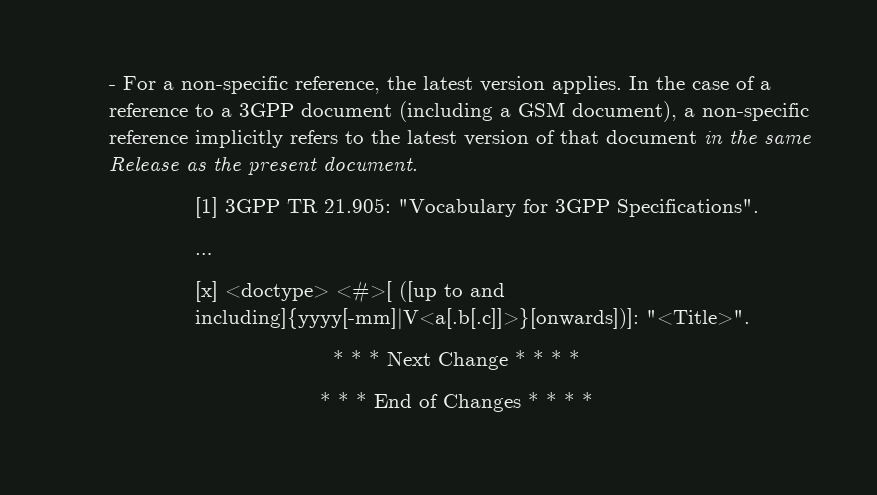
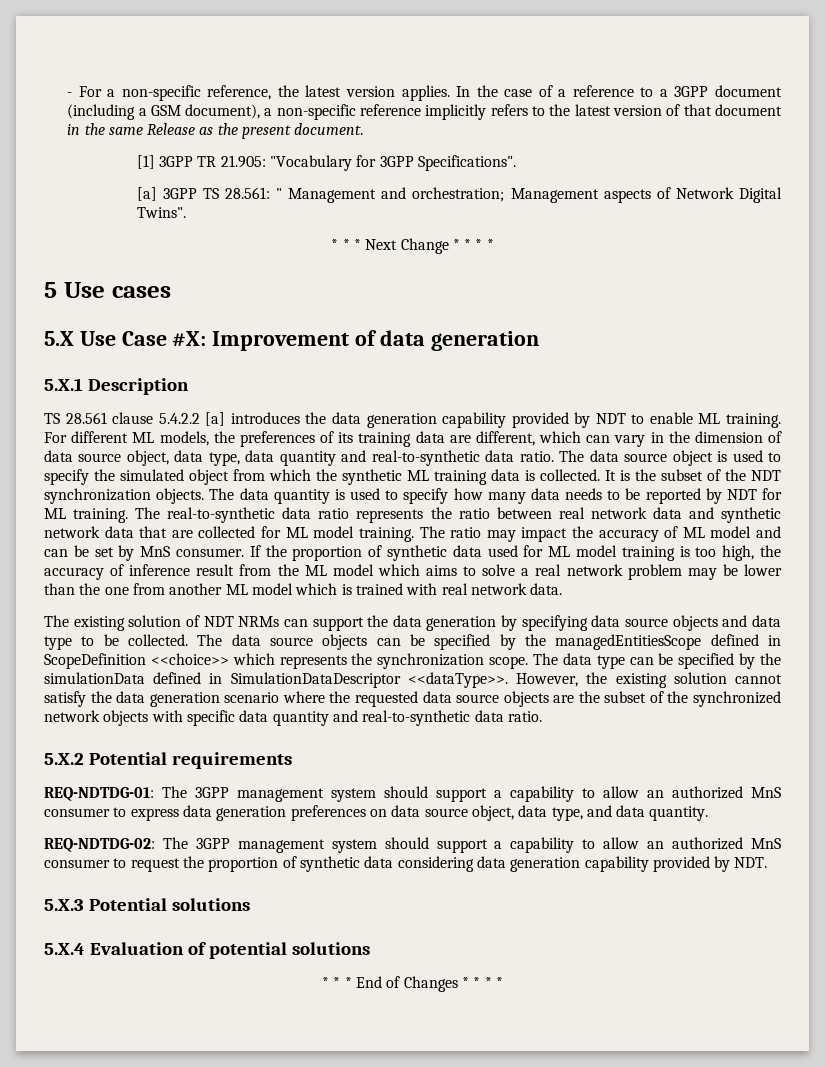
[195,253,214,255] [195,280,506,303] [195,308,751,330] … // [x] <doctype> <#>[ ([up to and including]{yyyy[-mm]|V<a[.b[.c]]>}[onwards])]: "<Title>". -> [136,187,782,203] [136,207,186,218] [a] 3GPP TS 28.561: " Management and orchestration; Management aspects of Network Digital Twins".
(580, 358) none -> [44,282,171,298] [44,330,539,351] [44,378,189,395] [44,412,781,428] [44,431,782,447] [44,450,781,466] [44,469,781,485] [44,488,782,504] [44,507,781,523] [44,526,781,542] [44,545,781,561] [44,564,782,580] [44,583,563,595] [44,615,781,631] [44,634,781,650] [44,653,782,669] [44,672,782,688] [44,691,781,707] [44,710,542,726] [44,752,292,769] [44,786,781,802] [44,805,709,821] [44,837,781,853] [44,856,768,872] [44,898,250,911] [44,942,370,959] // 5 Use cases // 5.X Use Case #X: Improvement of data generation // 5.X.1 Description // TS 28.561 clause 5.4.2.2 [a] introduces the data generation capability provided by NDT to enable ML training. For different ML models, the preferences of its training data are different, which can vary in the dimension of data source object, data type, data quantity and real-to-synthetic data ratio. The data source object is used to specify the simulated object from which the synthetic ML training data is collected. It is the subset of the NDT synchronization objects. The data quantity is used to specify how many data needs to be reported by NDT for ML training. The real-to-synthetic data ratio represents the ratio between real network data and synthetic network data that are collected for ML model training. The ratio may impact the accuracy of ML model and can be set by MnS consumer. If the proportion of synthetic data used for ML model training is too high, the accuracy of inference result from the ML model which aims to solve a real network problem may be lower than the one from another ML model which is trained with real network data. // The existing solution of NDT NRMs can support the data generation by specifying data source objects and data type to be collected. The data source objects can be specified by the managedEntitiesScope defined in ScopeDefinition <<choice>> which represents the synchronization scope. The data type can be specified by the simulationData defined in SimulationDataDescriptor <<dataType>>. However, the existing solution cannot satisfy the data generation scenario where the requested data source objects are the subset of the synchronized network objects with specific data quantity and real-to-synthetic data ratio. // 5.X.2 Potential requirements // REQ-NDTDG-01: The 3GPP management system should support a capability to allow an authorized MnS consumer to express data generation preferences on data source object, data type, and data quantity. // REQ-NDTDG-02: The 3GPP management system should support a capability to allow an authorized MnS consumer to request the proportion of synthetic data considering data generation capability provided by NDT. // 5.X.3 Potential solutions // 5.X.4 Evaluation of potential solutions

